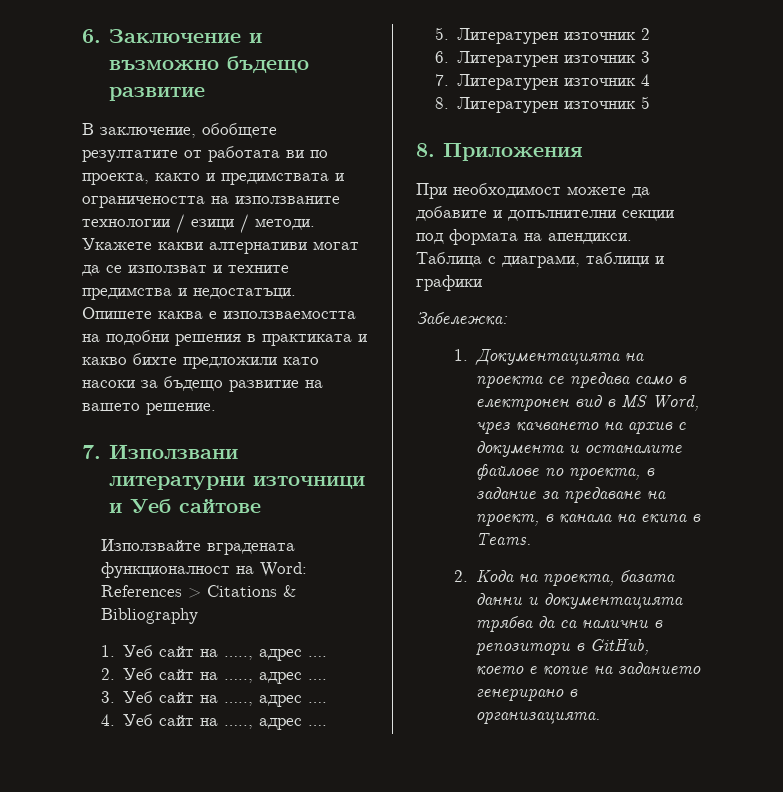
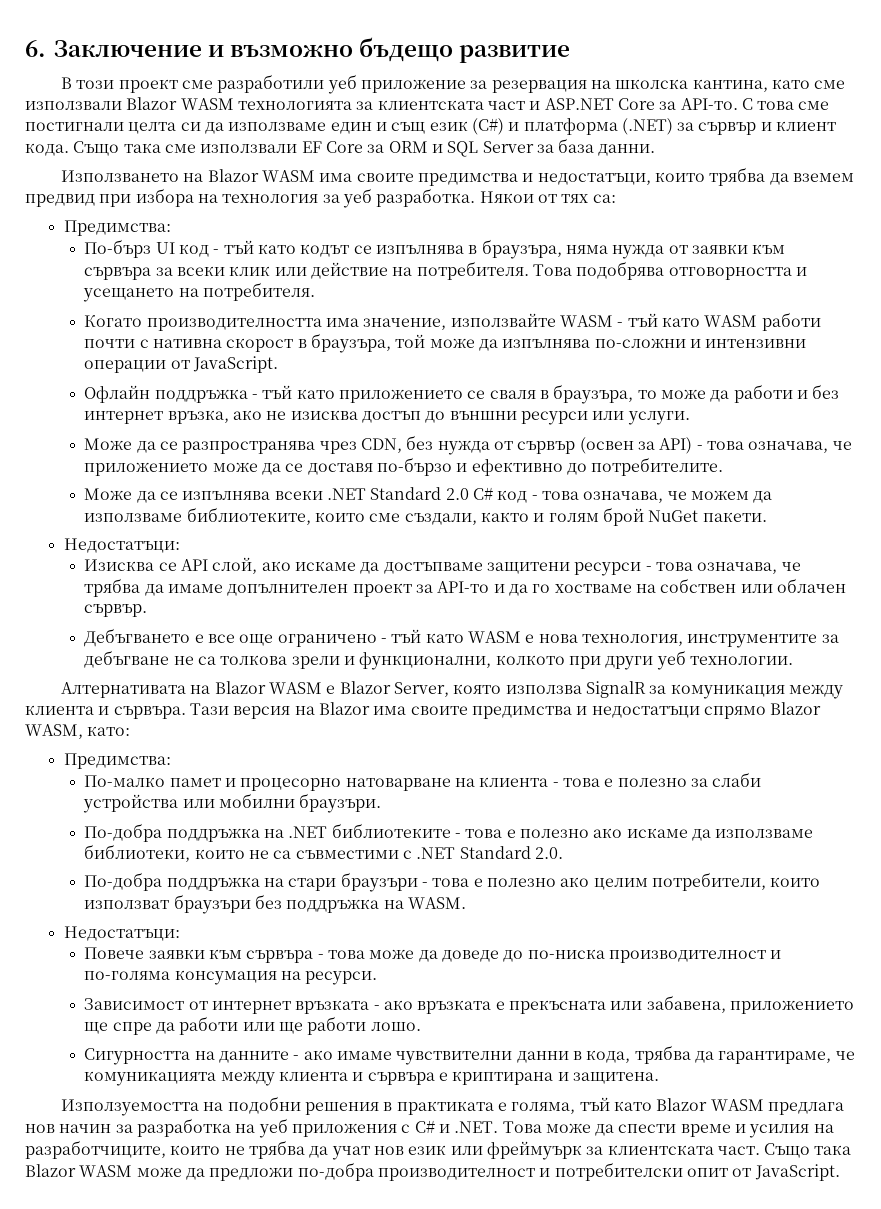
[100,123,277,138] [82,146,328,162] [82,172,344,185] [82,196,340,208] [82,214,315,233] [82,238,359,254] [82,265,289,276] [82,287,296,300] [82,307,356,319] заключение, обобщете резултатите от работата ви по проекта, както и предимствата и ограничеността на използваните технологии / езици / методи. Укажете какви алтернативи могат да се използват и техните предимства и недостатъци. Опишете каква е използваемостта -> [76,74,846,94] [25,97,830,110] [25,118,837,135] [25,138,656,157] [61,167,854,186] [25,188,616,208] [63,220,171,236] [84,239,786,259] [84,261,808,280] [83,282,316,302] [84,312,821,331] [84,333,807,353] [84,356,279,373] [84,384,840,404] [84,410,690,425] [84,435,852,455] [84,457,724,476] [84,487,773,503] [84,507,767,526] [63,538,180,553] [84,557,801,576] [84,578,846,597] [84,604,148,617] [84,628,839,648] [84,650,794,670] [61,681,843,699] [25,702,822,719] [25,724,131,739] [63,753,171,769] [84,772,762,791] [83,793,382,813] [84,823,814,842] [84,844,564,862] [84,872,821,892] [84,894,467,914] [63,926,180,941] [84,947,782,963] [84,970,378,985] [84,995,855,1014] [84,1016,421,1035] [84,1045,855,1065] [84,1071,660,1086] [61,1099,200,1116] този проект сме разработили уеб приложение за резервация на школска кантина, като сме използвали Blazor WASM технологията за клиентската част и ASP.NET Core за API-то. С това сме постигнали целта си да използваме един и същ език (C#) и платформа (.NET) за сървър и клиент кода. Също така сме използвали EF Core за ORM и SQL Server за база данни. // Използването на Blazor WASM има своите предимства и недостатъци, които трябва да вземем предвид при избора на технология за уеб разработка. Някои от тях са: // Предимства: // По-бърз UI код - тъй като кодът се изпълнява в браузъра, няма нужда от заявки към сървъра за всеки клик или действие на потребителя. Това подобрява отговорността и усещането на потребителя. // Когато производителността има значение, използвайте WASM - тъй като WASM работи почти с нативна скорост в браузъра, той може да изпълнява по-сложни и интензивни операции от JavaScript. // Офлайн поддръжка - тъй като приложението се сваля в браузъра, то може да работи и без интернет връзка, ако не изисква достъп до външни ресурси или услуги. // Може да се разпространява чрез CDN, без нужда от сървър (освен за API) - това означава, че приложението може да се доставя по-бързо и ефективно до потребителите. // Може да се изпълнява всеки .NET Standard 2.0 C# код - това означава, че можем да използваме библиотеките, които сме създали, както и голям брой NuGet пакети. // Недостатъци: // Изисква се API слой, ако искаме да достъпваме защитени ресурси - това означава, че трябва да имаме допълнителен проект за API-то и да го хостваме на собствен или облачен сървър. // Дебъгването е все още ограничено - тъй като WASM е нова технология, инструментите за дебъгване не са толкова зрели и функционални, колкото при други уеб технологии. // Алтернативата на Blazor WASM е Blazor Server, която използва SignalR за комуникация между клиента и сървъра. Тази версия на Blazor има своите предимства и недостатъци спрямо Blazor WASM, като: // Предимства: // По-малко памет и процесорно натоварване на клиента - това е полезно за слаби устройства или мобилни браузъри. // По-добра поддръжка на .NET библиотеките - това е полезно ако искаме да използваме библиотеки, които не са съвместими с .NET Standard 2.0. // По-добра поддръжка на стари браузъри - това е полезно ако целим потребители, които използват браузъри без поддръжка на WASM. // Недостатъци: // Повече заявки към сървъра - това може да доведе до по-ниска производителност и по-голяма консумация на ресурси. // Зависимост от интернет връзката - ако връзката е прекъсната или забавена, приложението ще спре да работи или ще работи лошо. // Сигурността на данните - ако имаме чувствителни данни в кода, трябва да гарантираме, че комуникацията между клиента и сървъра е криптирана и защитена. // Използуемостта
[358,334,367,342] [82,353,319,369] [82,376,323,392] [82,403,216,415] [82,444,239,459] [109,476,366,490] [109,499,262,513] [100,539,295,555] [100,562,307,578] [100,585,296,598] [100,608,198,624] [100,645,328,661] [100,668,328,684] [100,691,328,707] [100,714,328,730] [434,27,651,44] [434,51,651,67] [434,74,651,90] [434,96,651,113] [416,143,584,161] [416,183,650,199] [416,206,674,221] [416,229,632,245] [416,252,664,268] [416,275,482,291] [416,312,508,325] [453,349,645,365] [476,372,688,389] [476,395,700,412] [476,422,687,435] [476,441,683,457] [476,464,656,481] [476,487,667,504] [476,514,702,527] [476,533,532,545] [453,570,676,587] [476,593,684,609] [476,616,664,633] [476,639,650,656] [476,662,702,675] [476,689,579,702] [476,712,601,725] и какво бихте предложили като насоки за бъдещо развитие на вашето решение. // 7. Използвани литературни източници и Уеб сайтове // Използвайте вградената функционалност на Word: References > Citations & Bibliography // 1. Уеб сайт на ….., адрес …. // 2. Уеб сайт на ….., адрес …. // 3. Уеб сайт на ….., адрес …. // 4. Уеб сайт на ….., адрес …. // 5. Литературен източник 2 // 6. Литературен източник 3 // 7. Литературен източник 4 // 8. Литературен източник 5 // 8. Приложения // При необходимост можете да добавите и допълнителни секции под формата на апендикси. Таблица с диаграми, таблици и графики // Забележка: // 1. Документацията на проекта се предава само в електронен вид в MS Word, чрез качването на архив с документа и останалите файлове по проекта, в задание за предаване на проект, в канала на екипа в Teams. // 2. Кода на проекта, базата данни и документацията трябва да са налични в репозитори в GitHub, което е копие на заданието генерирано в организацията. -> [497,1097,844,1115] [25,1118,834,1138] [25,1140,852,1160] [25,1162,840,1181] е голяма, тъй като Blazor WASM предлага нов начин за разработка на уеб приложения с C# и .NET. Това може да спести време и усилия на разработчиците, които не трябва да учат нов език или фреймуърк за клиентската част. Също така Blazor WASM може да предложи по-добра производителност и потребителски опит от JavaScript.

